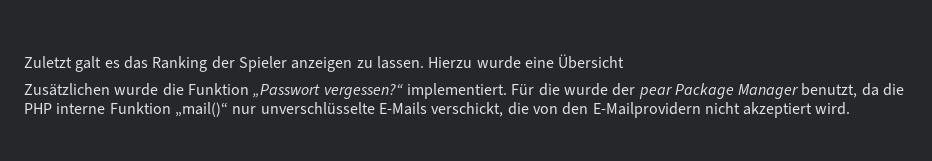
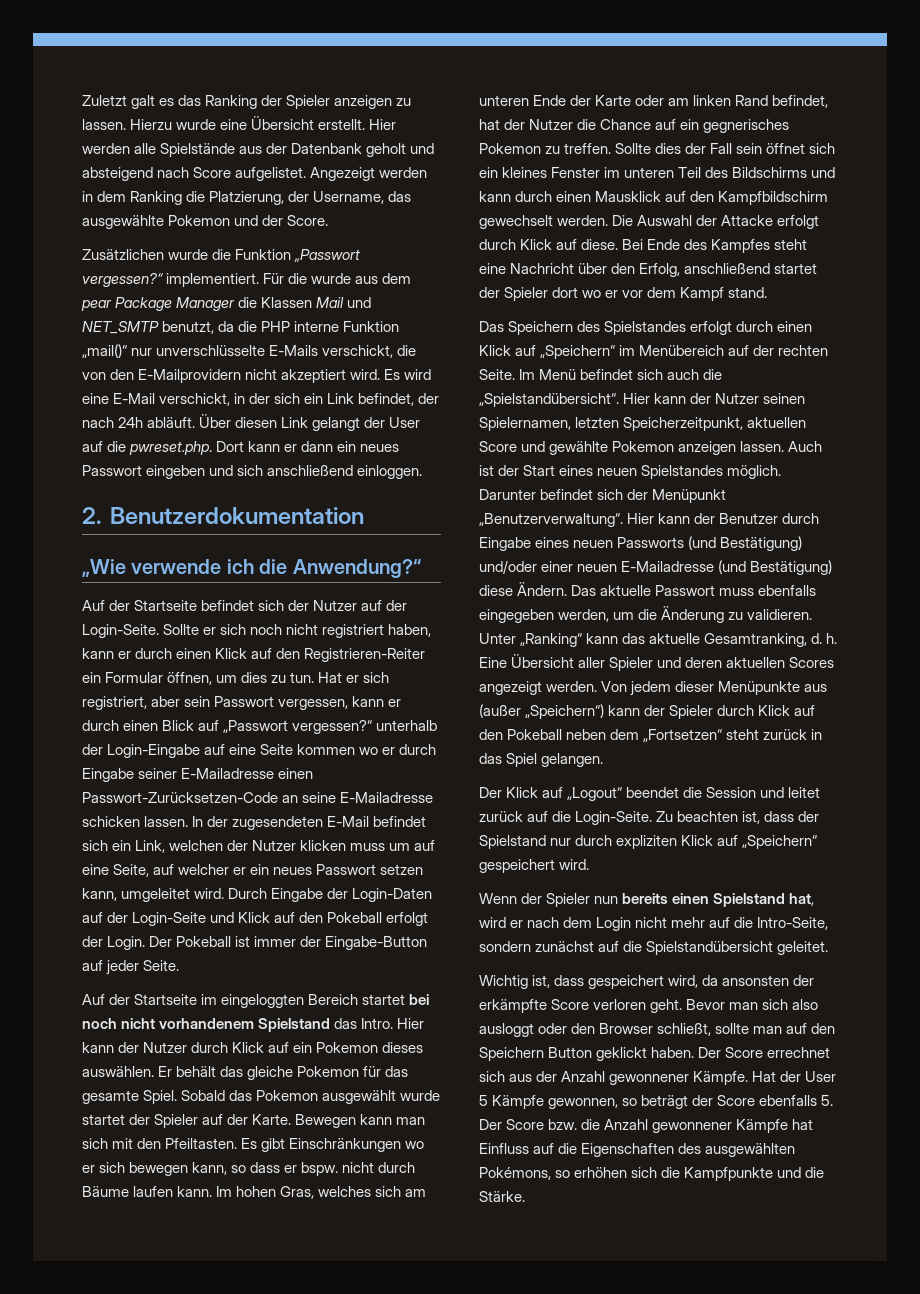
(625, 61) none -> [318,119,397,130] [82,143,435,157] [82,167,428,181] [82,191,412,205] [82,215,329,229] erstellt. Hier werden alle Spielstände aus der Datenbank geholt und absteigend nach Score aufgelistet. Angezeigt werden in dem Ranking die Platzierung, der Username, das ausgewählte Pokemon und der Score.
[612,83,636,96] der -> [355,273,412,284] aus dem
(800, 91) none -> [238,297,372,308] [82,321,159,334] die Klassen Mail und NET_SMTP
(851, 108) none -> [384,369,432,380] [82,393,440,406] [82,414,421,431] [82,441,400,455] [82,465,423,479] [82,507,364,524] [82,559,421,578] [82,600,408,611] [82,624,432,638] [82,648,426,662] [82,672,390,685] [82,696,402,710] [82,720,438,734] [82,744,437,758] [82,768,314,782] [82,792,434,803] [82,816,427,830] [82,840,436,853] [82,864,424,877] [82,888,433,902] [82,912,429,926] [82,936,428,950] [82,960,180,975] [82,994,430,1008] [82,1018,425,1032] [82,1042,424,1053] [82,1066,409,1080] [82,1090,441,1104] [82,1114,426,1128] [82,1138,425,1152] [82,1162,416,1176] [82,1186,427,1199] [479,95,829,108] [479,119,790,133] [479,143,836,154] [479,167,836,178] [479,191,829,205] [479,215,820,229] [479,239,808,253] [479,263,818,277] [479,287,768,301] [479,321,813,335] [479,345,829,359] [479,369,723,380] [479,393,806,407] [479,417,807,431] [479,441,823,455] [479,465,782,479] [479,489,727,503] [479,513,820,527] [479,536,803,551] [479,560,833,575] [479,582,817,596] [479,606,813,623] [479,633,838,647] [479,654,835,671] [479,681,828,696] [479,704,816,719] [479,729,823,742] [479,753,604,767] [479,787,821,801] [479,811,820,825] [479,835,818,849] [479,859,590,873] [479,893,815,907] [479,917,829,931] [479,941,829,955] [479,975,815,989] [479,999,819,1013] [479,1023,836,1037] [479,1047,831,1061] [479,1071,837,1085] [479,1095,834,1109] [479,1119,814,1133] [479,1143,796,1157] [479,1167,825,1181] [479,1191,525,1202] Es wird eine E-Mail verschickt, in der sich ein Link befindet, der nach 24h abläuft. Über diesen Link gelangt der User auf die pwreset.php. Dort kann er dann ein neues Passwort eingeben und sich anschließend einloggen. // 2. Benutzerdokumentation // „Wie verwende ich die Anwendung?“ // Auf der Startseite befindet sich der Nutzer auf der Login-Seite. Sollte er sich noch nicht registriert haben, kann er durch einen Klick auf den Registrieren-Reiter ein Formular öffnen, um dies zu tun. Hat er sich registriert, aber sein Passwort vergessen, kann er durch einen Blick auf „Passwort vergessen?“ unterhalb der Login-Eingabe auf eine Seite kommen wo er durch Eingabe seiner E-Mailadresse einen Passwort-Zurücksetzen-Code an seine E-Mailadresse schicken lassen. In der zugesendeten E-Mail befindet sich ein Link, welchen der Nutzer klicken muss um auf eine Seite, auf welcher er ein neues Passwort setzen kann, umgeleitet wird. Durch Eingabe der Login-Daten auf der Login-Seite und Klick auf den Pokeball erfolgt der Login. Der Pokeball ist immer der Eingabe-Button auf jeder Seite. // Auf der Startseite im eingeloggten Bereich startet bei noch nicht vorhandenem Spielstand das Intro. Hier kann der Nutzer durch Klick auf ein Pokemon dieses auswählen. Er behält das gleiche Pokemon für das gesamte Spiel. Sobald das Pokemon ausgewählt wurde startet der Spieler auf der Karte. Bewegen kann man sich mit den Pfeiltasten. Es gibt Einschränkungen wo er sich bewegen kann, so dass er bspw. nicht durch Bäume laufen kann. Im hohen Gras, welches sich am unteren Ende der Karte oder am linken Rand befindet, hat der Nutzer die Chance auf ein gegnerisches Pokemon zu treffen. Sollte dies der Fall sein öffnet sich ein kleines Fenster im unteren Teil des Bildschirms und kann durch einen Mausklick auf den Kampfbildschirm gewechselt werden. Die Auswahl der Attacke erfolgt durch Klick auf diese. Bei Ende des Kampfes steht eine Nachricht über den Erfolg, anschließend startet der Spieler dort wo er vor dem Kampf stand. // Das Speichern des Spielstandes erfolgt durch einen Klick auf „Speichern“ im Menübereich auf der rechten Seite. Im Menü befindet sich auch die „Spielstandübersicht“. Hier kann der Nutzer seinen Spielernamen, letzten Speicherzeitpunkt, aktuellen Score und gewählte Pokemon anzeigen lassen. Auch ist der Start eines neuen Spielstandes möglich. Darunter befindet sich der Menüpunkt „Benutzerverwaltung“. Hier kann der Benutzer durch Eingabe eines neuen Passworts (und Bestätigung) und/oder einer neuen E-Mailadresse (und Bestätigung) diese Ändern. Das aktuelle Passwort muss ebenfalls eingegeben werden, um die Änderung zu validieren. Unter „Ranking“ kann das aktuelle Gesamtranking, d. h. Eine Übersicht aller Spieler und deren aktuellen Scores angezeigt werden. Von jedem dieser Menüpunkte aus (außer „Speichern“) kann der Spieler durch Klick auf den Pokeball neben dem „Fortsetzen“ steht zurück in das Spiel gelangen. // Der Klick auf „Logout“ beendet die Session und leitet zurück auf die Login-Seite. Zu beachten ist, dass der Spielstand nur durch expliziten Klick auf „Speichern“ gespeichert wird. // Wenn der Spieler nun bereits einen Spielstand hat, wird er nach dem Login nicht mehr auf die Intro-Seite, sondern zunächst auf die Spielstandübersicht geleitet. // Wichtig ist, dass gespeichert wird, da ansonsten der erkämpfte Score verloren geht. Bevor man sich also ausloggt oder den Browser schließt, sollte man auf den Speichern Button geklickt haben. Der Score errechnet sich aus der Anzahl gewonnener Kämpfe. Hat der User 5 Kämpfe gewonnen, so beträgt der Score ebenfalls 5. Der Score bzw. die Anzahl gewonnener Kämpfe hat Einfluss auf die Eigenschaften des ausgewählten Pokémons, so erhöhen sich die Kampfpunkte und die Stärke.

